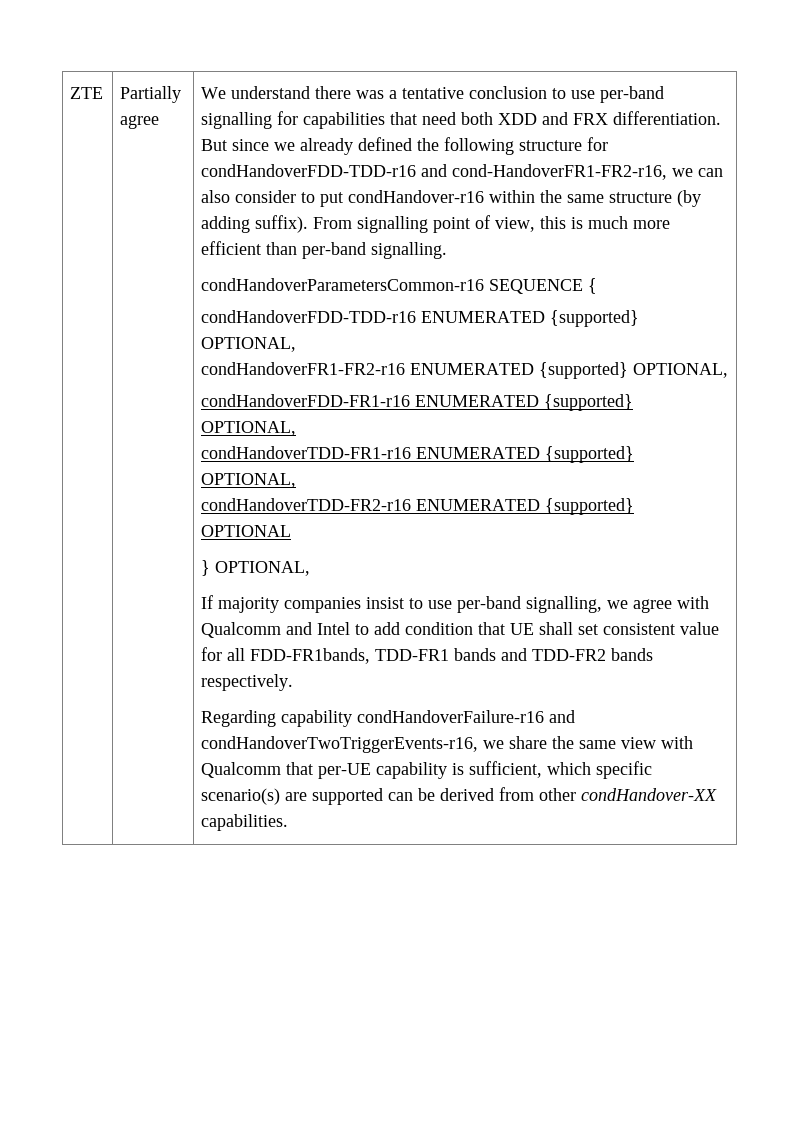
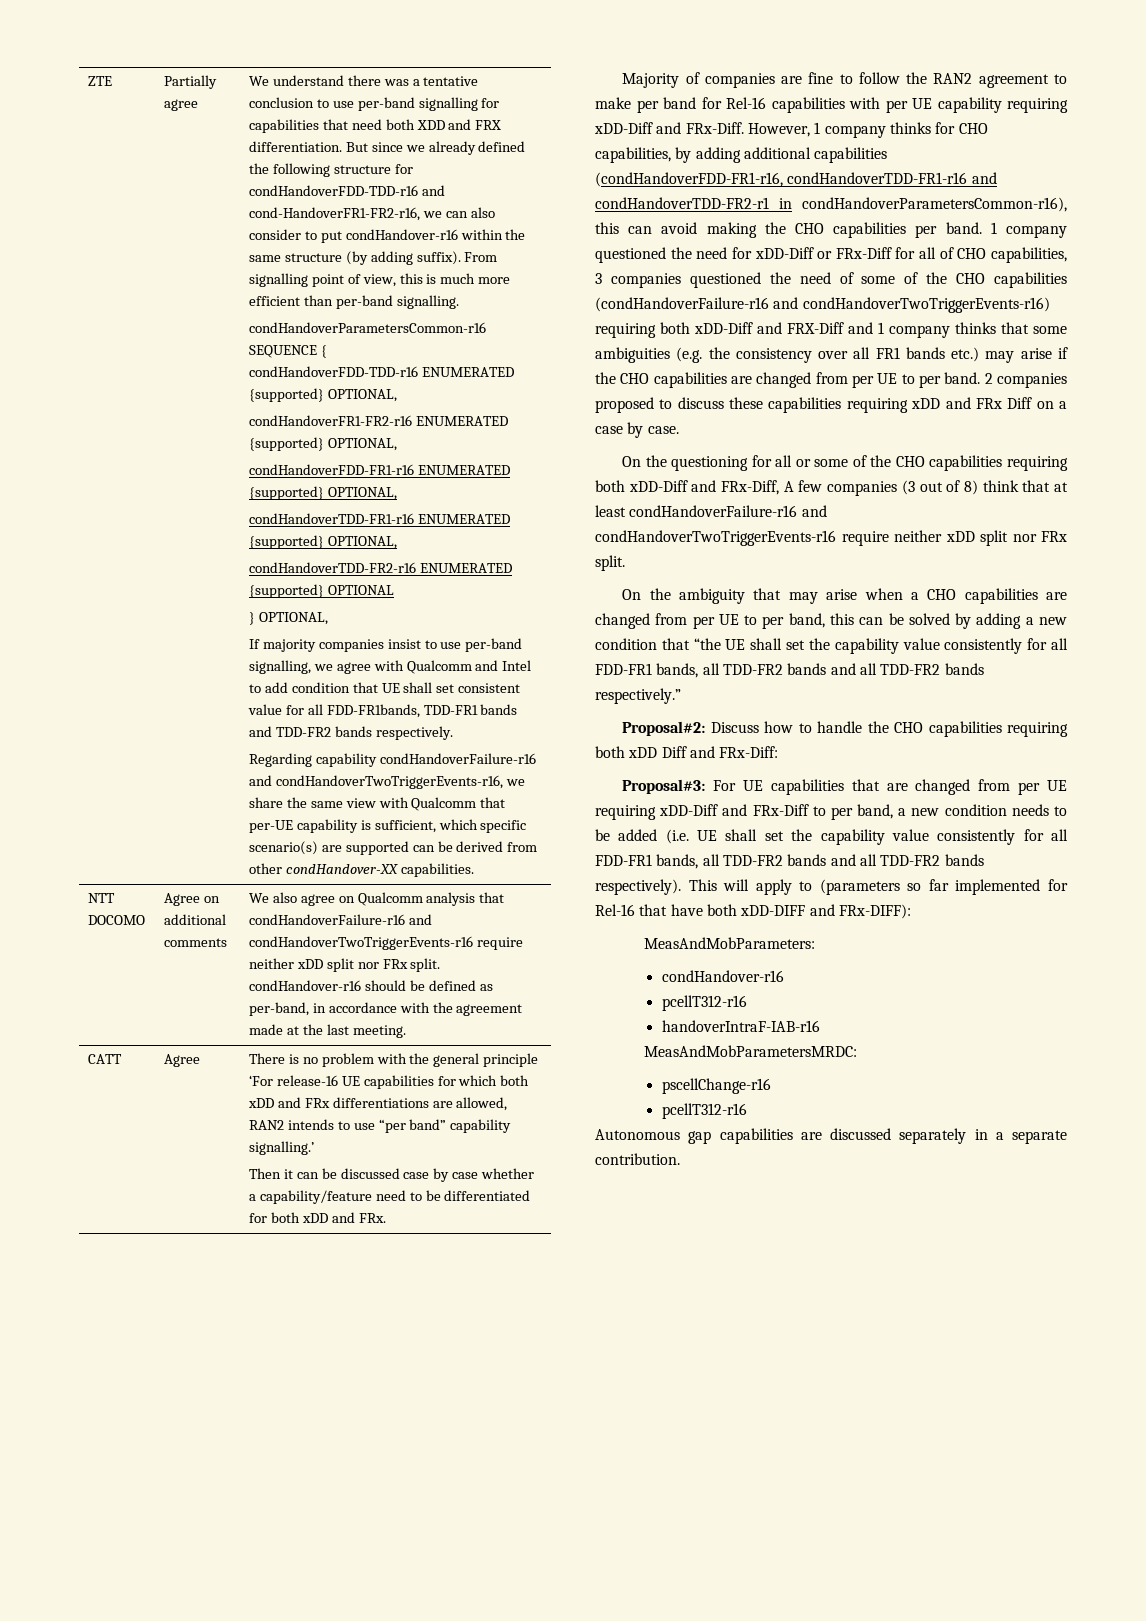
(289, 822) none -> [87,893,115,903] [87,915,145,925] [163,893,220,906] [163,914,226,925] [163,938,227,947] [248,892,505,906] [248,914,432,925] [248,936,523,950] [248,958,441,972] [248,980,493,991] [248,1002,523,1016] [248,1024,406,1038] [87,1054,122,1064] [163,1054,200,1067] [248,1053,539,1067] [248,1075,530,1089] [247,1097,508,1111] [248,1119,512,1133] [248,1141,314,1155] [248,1168,535,1182] [248,1190,531,1204] [248,1212,386,1223] [622,72,1067,88] [595,97,1068,113] [594,122,988,138] [595,147,888,163] [595,172,997,187] [595,197,1067,212] [595,222,1067,238] [595,247,1067,263] [595,272,1067,288] [595,297,1050,313] [595,322,1067,338] [595,347,1068,363] [595,372,1067,388] [595,397,1067,413] [595,422,679,438] [622,455,1068,471] [595,480,1068,496] [595,505,827,517] [595,530,1067,546] [595,555,625,571] [622,588,1067,604] [595,613,1067,629] [595,638,1068,654] [595,663,984,678] [595,688,681,704] [622,721,1068,737] [595,746,779,758] [622,779,1067,795] [595,804,1067,820] [595,829,1068,845] [595,854,984,869] [595,879,1068,895] [595,904,911,919] [644,937,816,949] [661,970,784,982] [661,995,747,1011] [661,1020,820,1032] [644,1045,858,1057] [661,1078,771,1094] [661,1103,747,1119] [595,1128,1067,1144] [595,1153,680,1165] // NTT DOCOMO | Agree on additional comments | We also agree on Qualcomm analysis that condHandoverFailure-r16 and condHandoverTwoTriggerEvents-r16 require neither xDD split nor FRx split. condHandover-r16 should be defined as per-band, in accordance with the agreement made at the last meeting. // CATT | Agree | There is no problem with the general principle ‘For release-16 UE capabilities for which both xDD and FRx differentiations are allowed, RAN2 intends to use “per band” capability signalling.’ // Then it can be discussed case by case whether a capability/feature need to be differentiated for both xDD and FRx. // Majority of companies are fine to follow the RAN2 agreement to make per band for Rel-16 capabilities with per UE capability requiring xDD-Diff and FRx-Diff. However, 1 company thinks for CHO capabilities, by adding additional capabilities (condHandoverFDD-FR1-r16, condHandoverTDD-FR1-r16 and condHandoverTDD-FR2-r1 in condHandoverParametersCommon-r16), this can avoid making the CHO capabilities per band. 1 company questioned the need for xDD-Diff or FRx-Diff for all of CHO capabilities, 3 companies questioned the need of some of the CHO capabilities (condHandoverFailure-r16 and condHandoverTwoTriggerEvents-r16) requiring both xDD-Diff and FRX-Diff and 1 company thinks that some ambiguities (e.g. the consistency over all FR1 bands etc.) may arise if the CHO capabilities are changed from per UE to per band. 2 companies proposed to discuss these capabilities requiring xDD and FRx Diff on a case by case. // On the questioning for all or some of the CHO capabilities requiring both xDD-Diff and FRx-Diff, A few companies (3 out of 8) think that at least condHandoverFailure-r16 and condHandoverTwoTriggerEvents-r16 require neither xDD split nor FRx split. // On the ambiguity that may arise when a CHO capabilities are changed from per UE to per band, this can be solved by adding a new condition that “the UE shall set the capability value consistently for all FDD-FR1 bands, all TDD-FR2 bands and all TDD-FR2 bands respectively.” // Proposal#2: Discuss how to handle the CHO capabilities requiring both xDD Diff and FRx-Diff: // Proposal#3: For UE capabilities that are changed from per UE requiring xDD-Diff and FRx-Diff to per band, a new condition needs to be added (i.e. UE shall set the capability value consistently for all FDD-FR1 bands, all TDD-FR2 bands and all TDD-FR2 bands respectively). This will apply to (parameters so far implemented for Rel-16 that have both xDD-DIFF and FRx-DIFF): // MeasAndMobParameters: // condHandover-r16 // pcellT312-r16 // handoverIntraF-IAB-r16 // MeasAndMobParametersMRDC: // pscellChange-r16 // pcellT312-r16 // Autonomous gap capabilities are discussed separately in a separate contribution.

